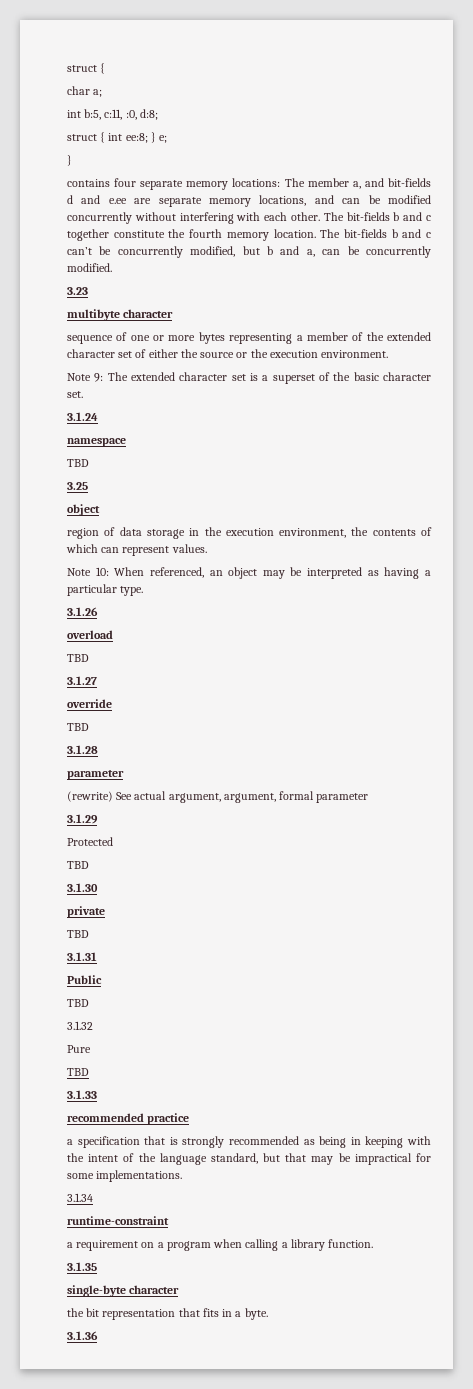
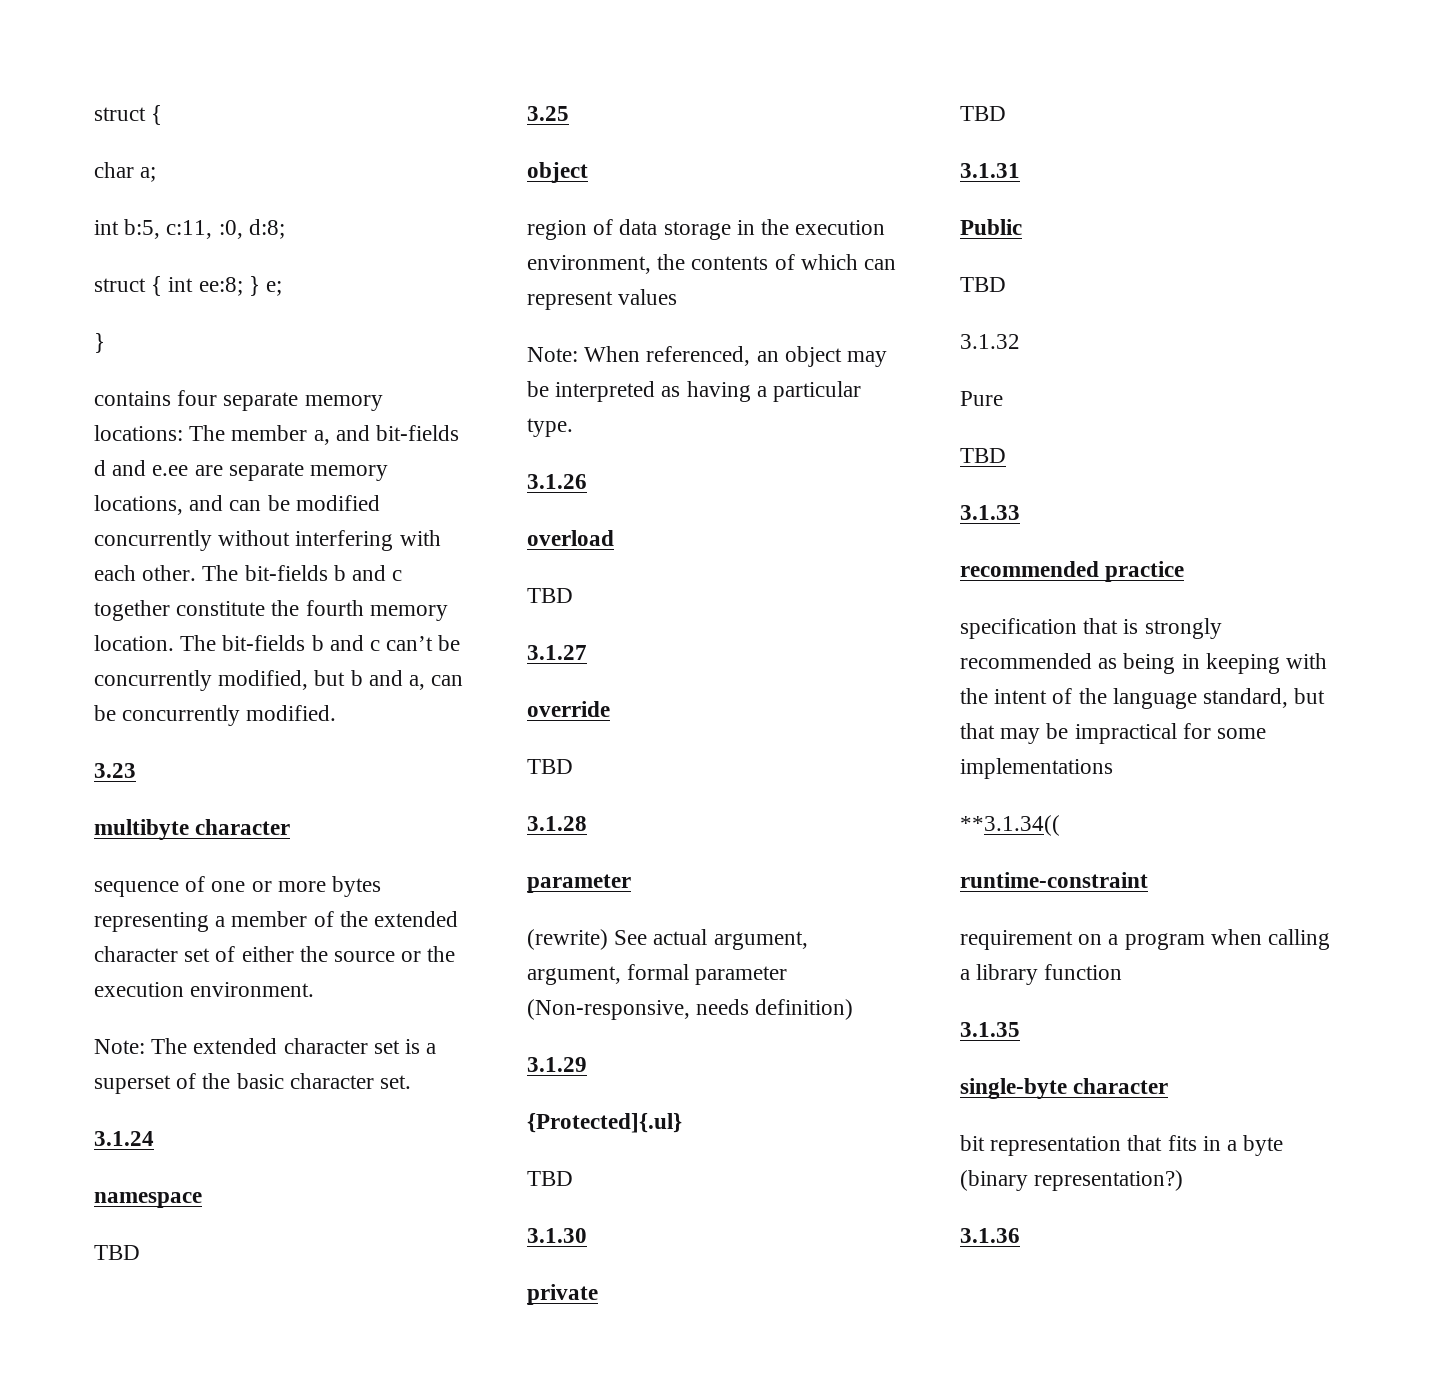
[67,373,104,382] Note 9: -> [94,1039,145,1054] Note:
[171,544,207,553] [67,567,109,576] values. // Note 10: -> [618,289,678,305] [527,347,578,362] values // Note:
(369, 798) none -> [527,999,854,1020] (Non-responsive, needs definition)
[67,837,113,846] Protected -> [527,1113,682,1133] {Protected]{.ul}
[67,1139,73,1145] a -> (1185, 571) none
[96,1170,183,1182] [67,1193,93,1202] implementations. // 3.1.34 -> [960,758,1113,779] [960,815,1060,836] implementations // **3.1.34((
[67,1242,73,1248] a -> (1148, 880) none
[328,1239,374,1248] function. -> [1044,964,1123,980] function
[67,1308,84,1317] the -> (1169, 1086) none
[244,1308,268,1320] byte. -> [1243,1135,1284,1156] [960,1170,1184,1191] byte (binary representation?)

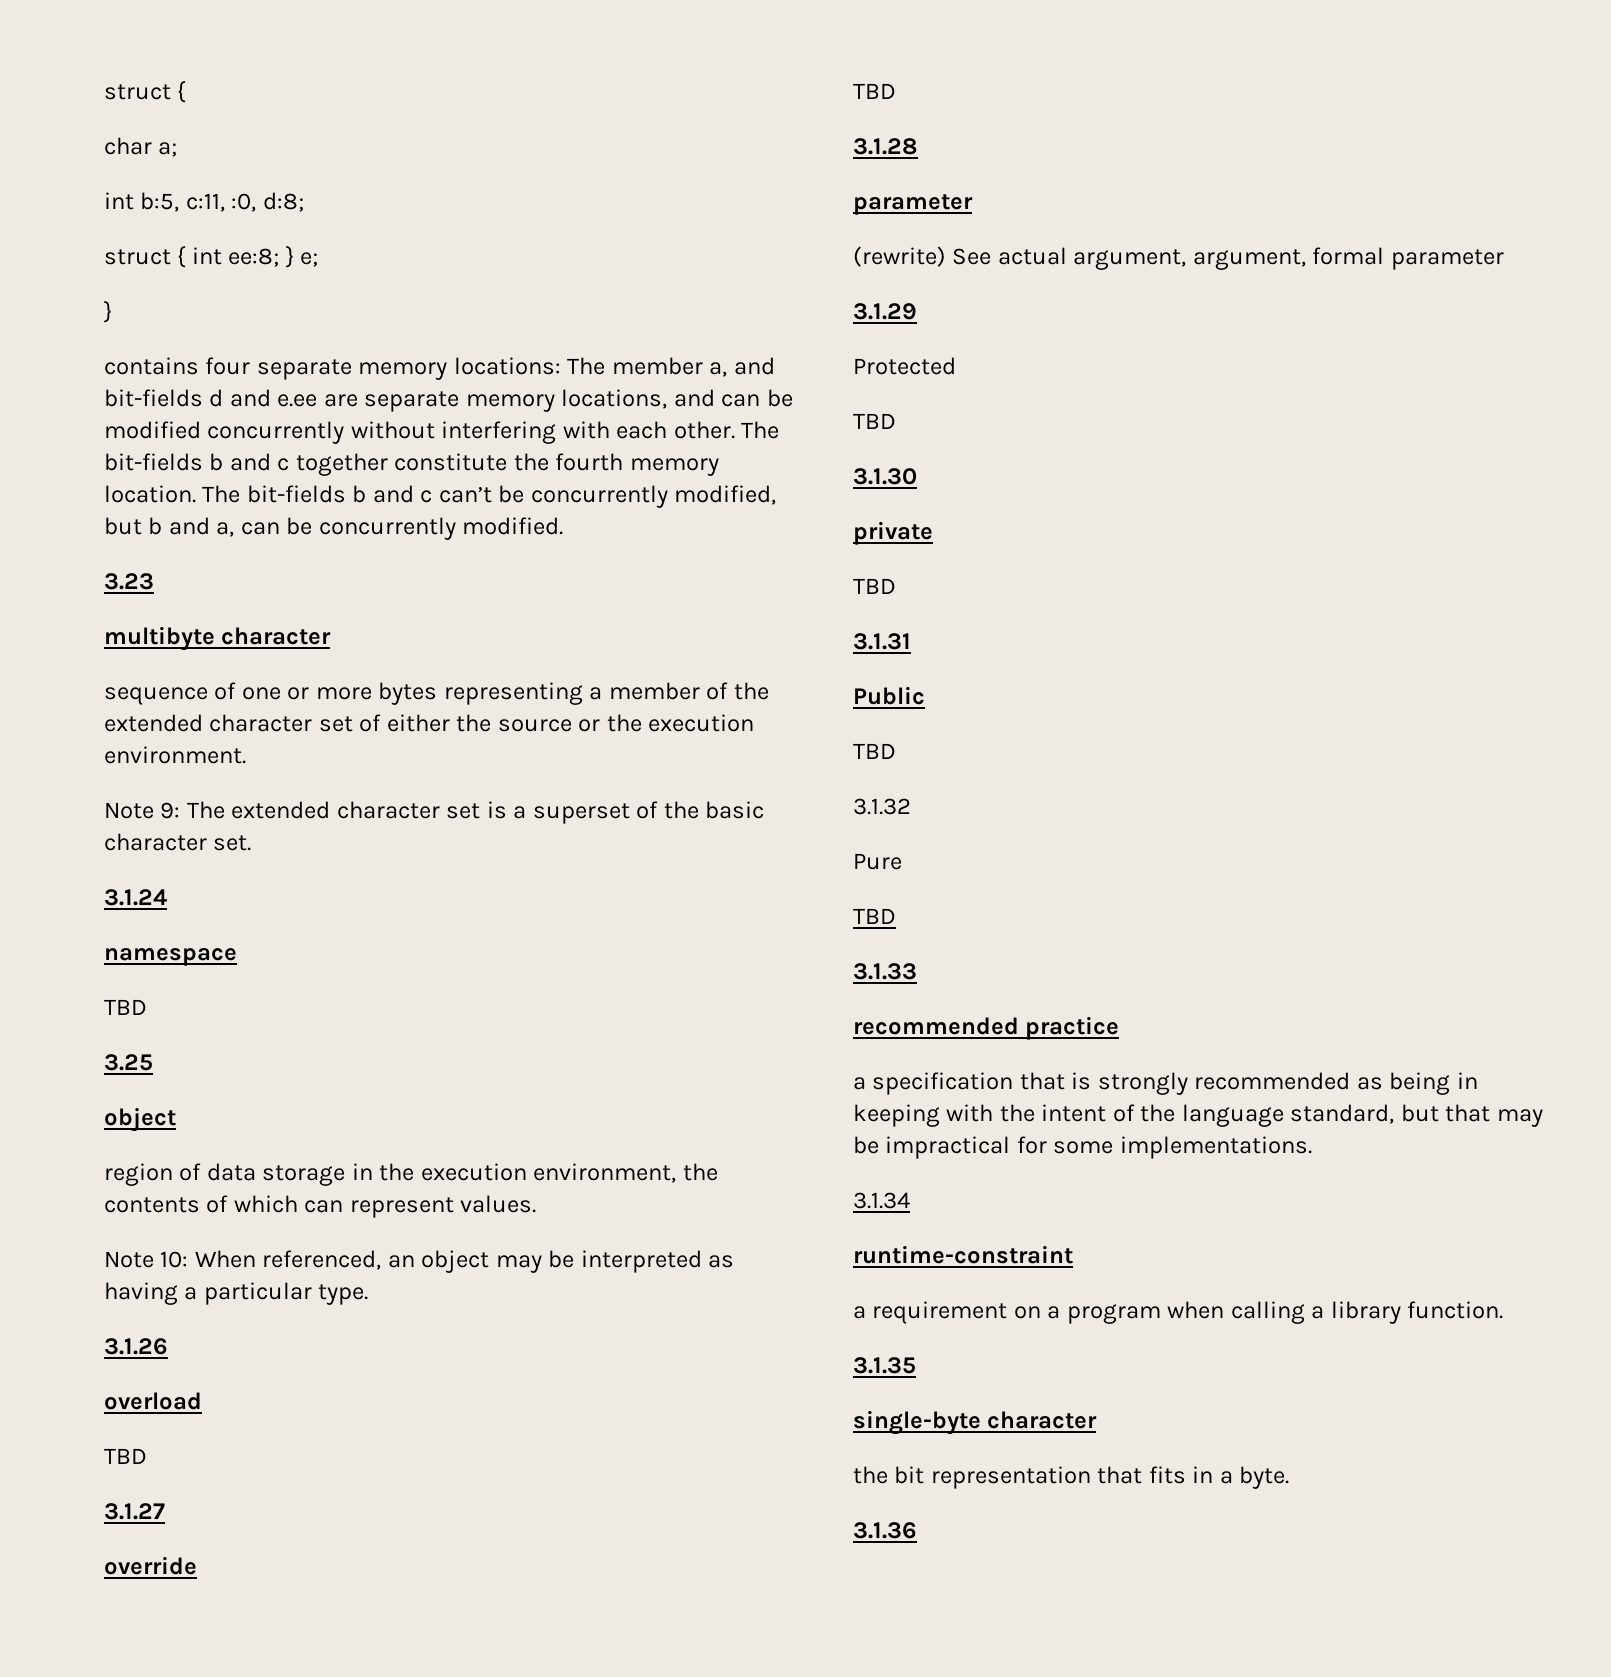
[94,1039,145,1054] Note: -> [104,802,181,819] Note 9:
[618,289,678,305] [527,347,578,362] values // Note: -> [460,1195,537,1213] [104,1251,189,1268] values. // Note 10:
[527,999,854,1020] (Non-responsive, needs definition) -> (1504, 259) none
[527,1113,682,1133] {Protected]{.ul} -> [853,357,956,375] Protected
(1185, 571) none -> [853,1077,866,1090] a
[960,758,1113,779] [960,815,1060,836] implementations // **3.1.34(( -> [1119,1136,1312,1159] [853,1192,910,1209] implementations. // 3.1.34
(1148, 880) none -> [853,1306,866,1319] a
[1044,964,1123,980] function -> [1407,1301,1504,1319] function.
(1169, 1086) none -> [853,1466,888,1484] the
[1243,1135,1284,1156] [960,1170,1184,1191] byte (binary representation?) -> [1239,1466,1290,1489] byte.

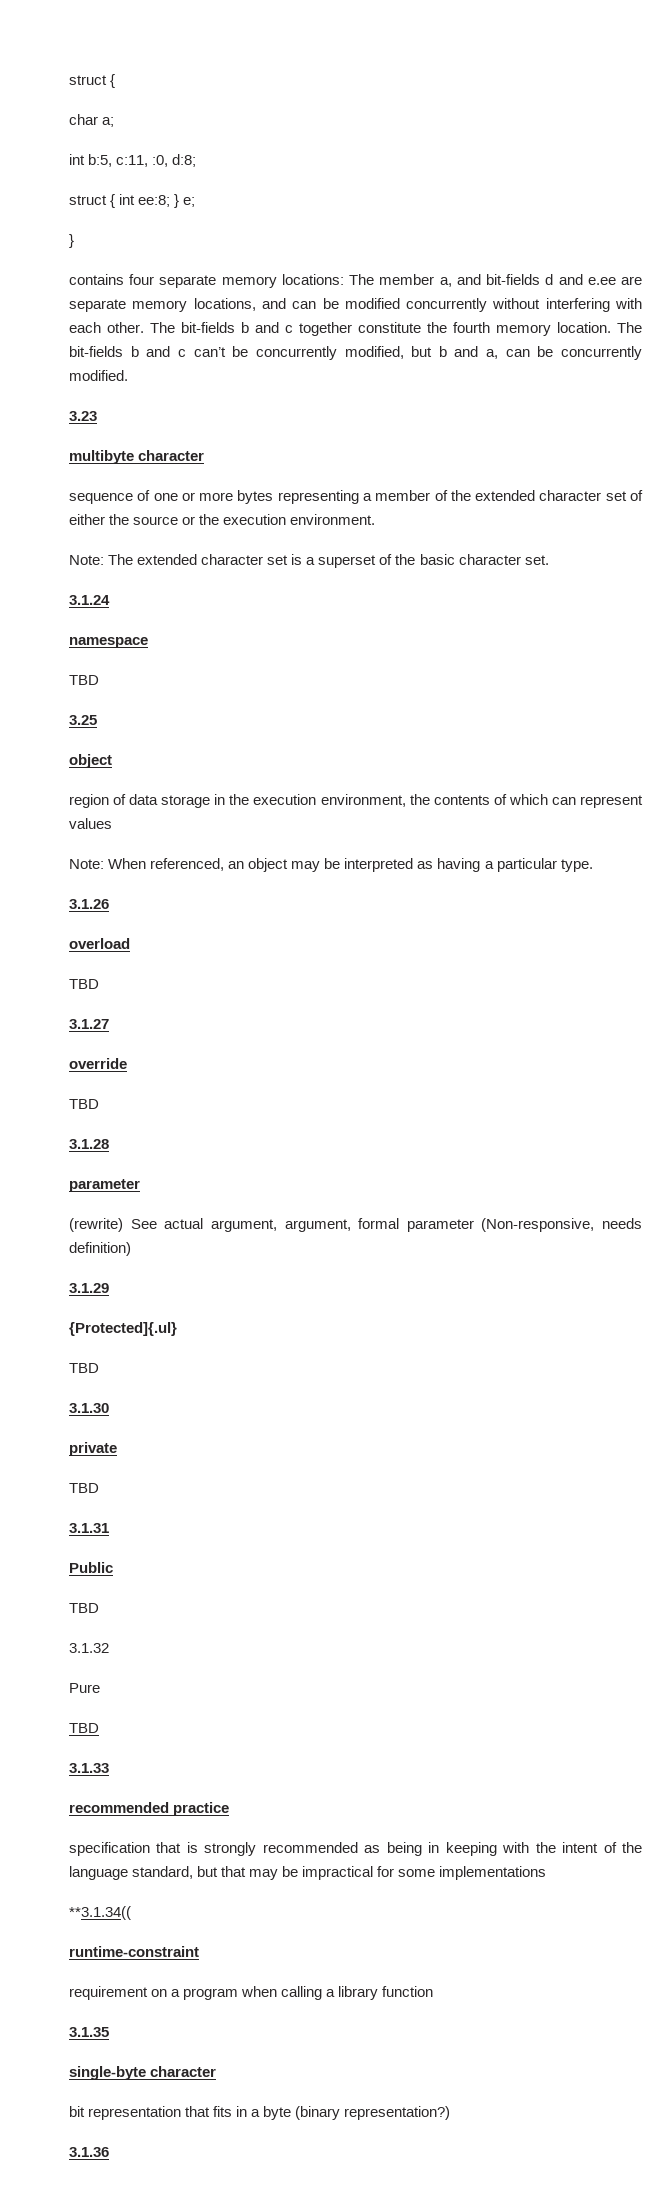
[104,802,181,819] Note 9: -> [69,555,104,565] Note:
[460,1195,537,1213] [104,1251,189,1268] values. // Note 10: -> [69,818,112,829] [69,859,104,869] values // Note:
(1504, 259) none -> [481,1218,642,1232] [69,1242,131,1256] (Non-responsive, needs definition)
[853,357,956,375] Protected -> [69,1322,177,1336] {Protected]{.ul}
[853,1077,866,1090] a -> (230, 1809) none
[1119,1136,1312,1159] [853,1192,910,1209] implementations. // 3.1.34 -> [439,1866,547,1880] [69,1906,131,1920] implementations // **3.1.34((
[853,1306,866,1319] a -> (199, 1951) none
[1407,1301,1504,1319] function. -> [382,1986,434,1997] function
[853,1466,888,1484] the -> (217, 2071) none
[1239,1466,1290,1489] byte. -> [263,2106,451,2120] byte (binary representation?)

